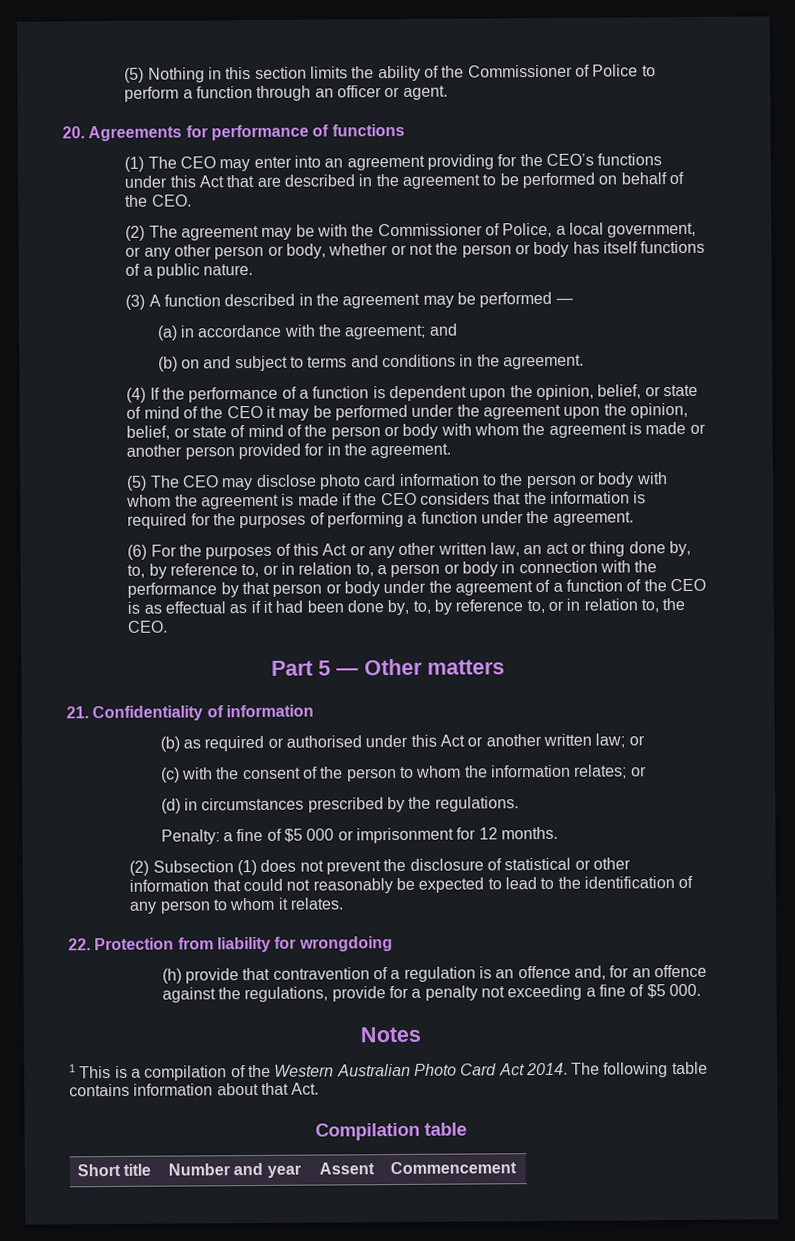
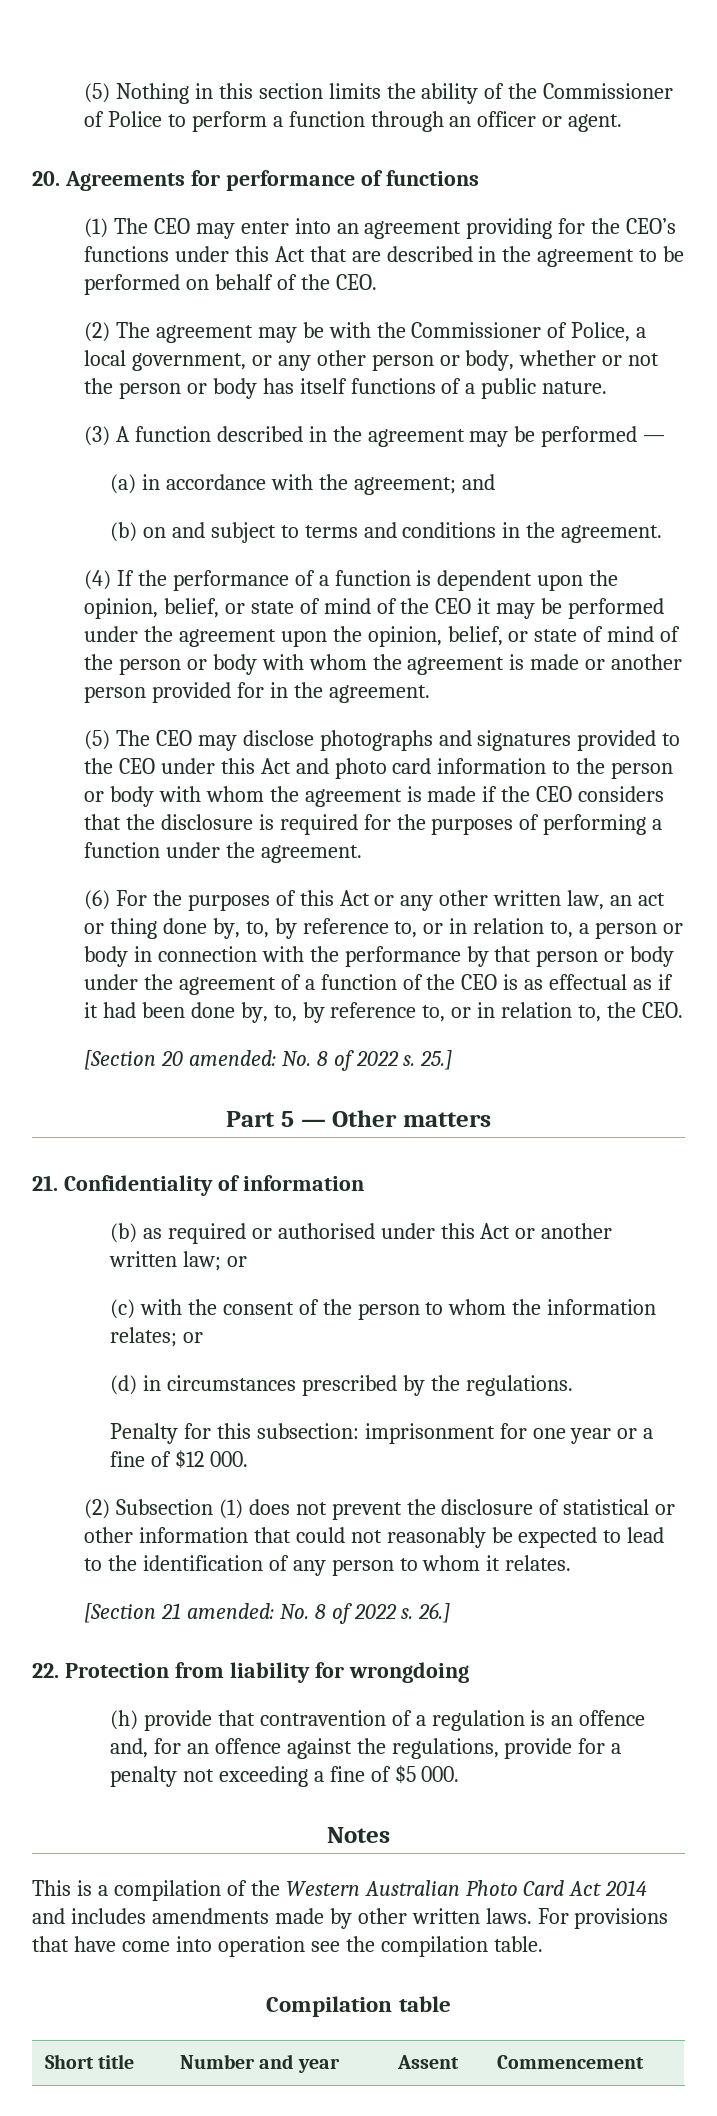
(317, 480) none -> [319,730,681,751] [83,758,329,774] photographs and signatures provided to the CEO under this Act and
[549,491,630,504] information -> [160,814,253,830] disclosure
(169, 626) none -> [83,1050,453,1071] // [Section 20 amended: No. 8 of 2022 s. 25.]
[160,826,558,845] Penalty: a fine of $5 000 or imprisonment for 12 months. -> [109,1423,654,1444] [109,1450,248,1469] Penalty for this subsection: imprisonment for one year or a fine of $12 000.
(345, 903) none -> [83,1602,451,1624] // [Section 21 amended: No. 8 of 2022 s. 26.]
[69,1064,76,1073] 1 -> (390, 1835) none
[525,1061,708,1078] [69,1082,320,1097] 2014. The following table contains information about that Act. -> [605,1880,648,1896] [32,1908,669,1929] [32,1936,543,1957] 2014 and includes amendments made by other written laws. For provisions that have come into operation see the compilation table.

